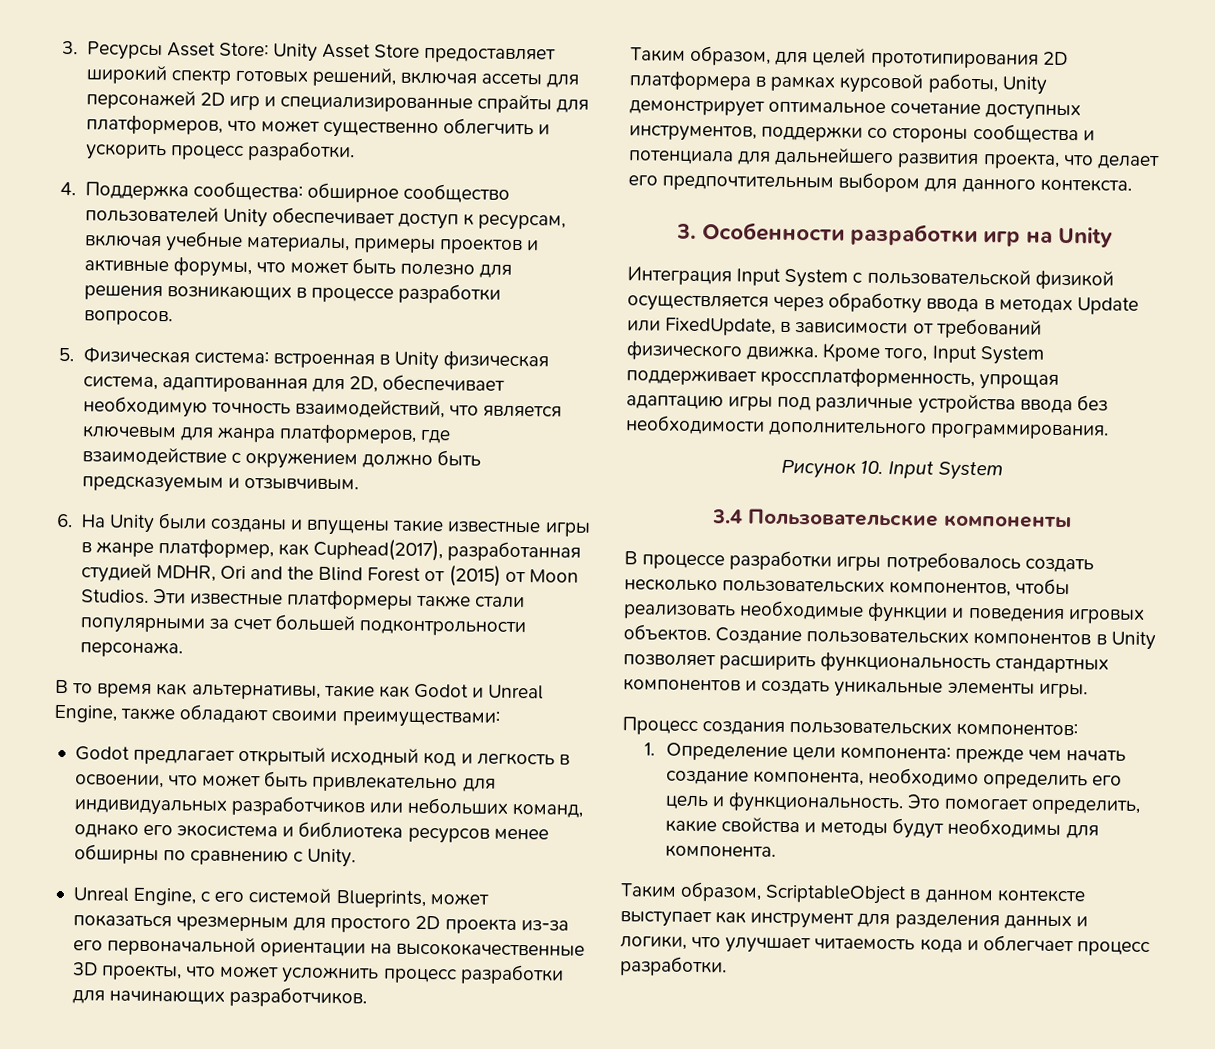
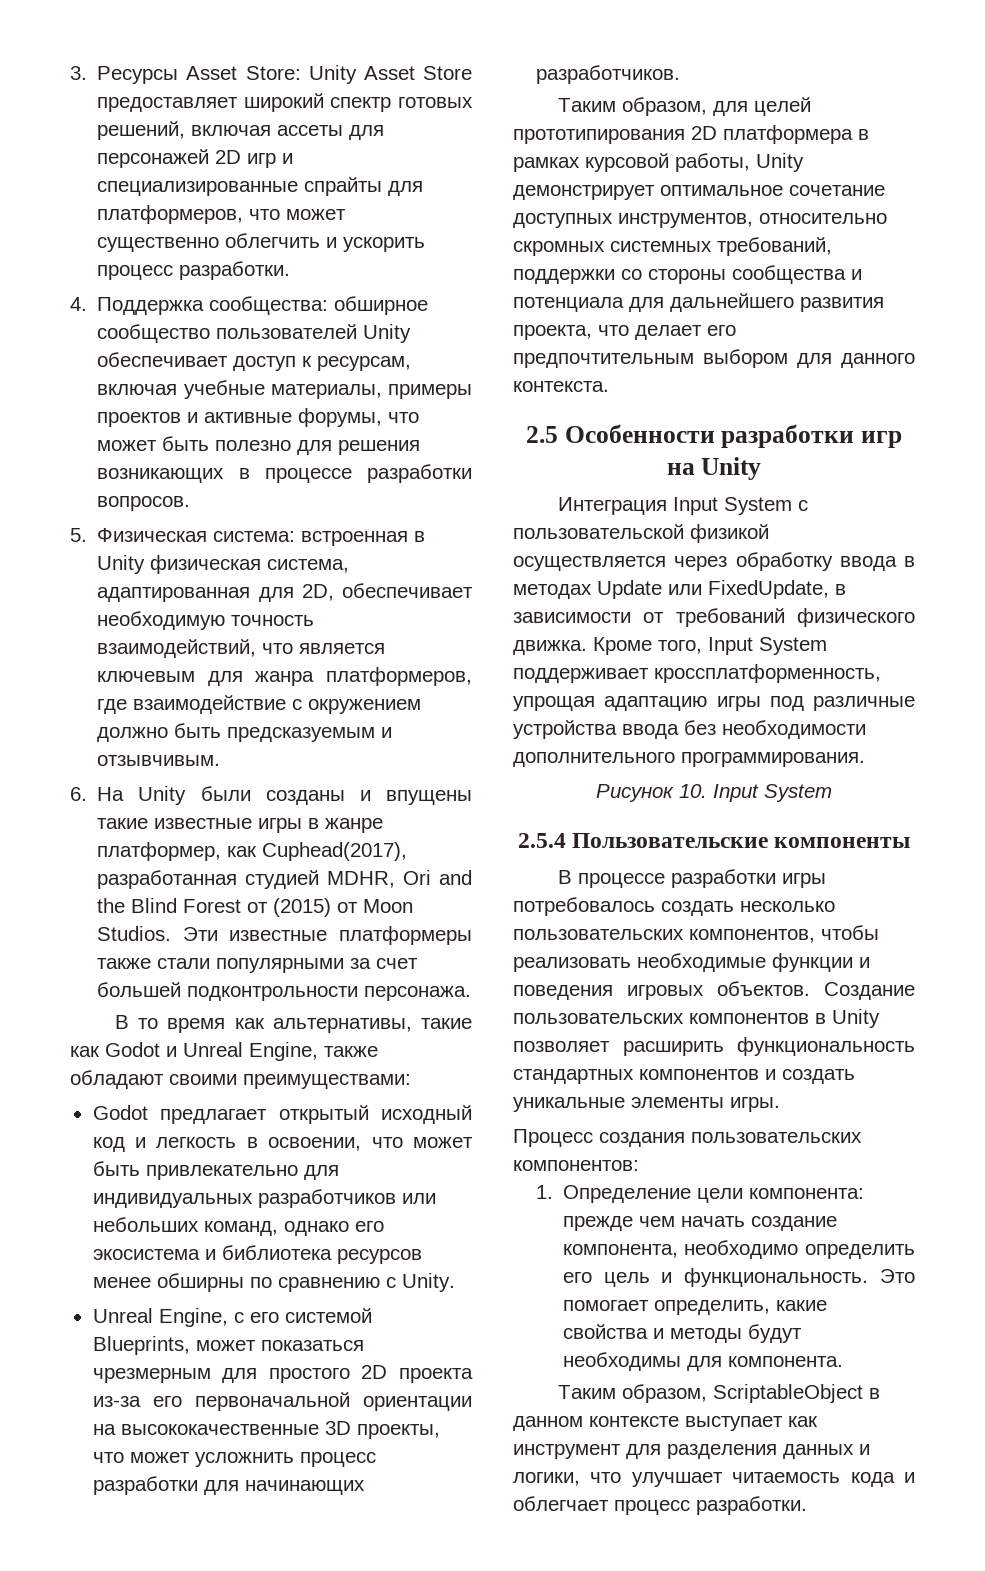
(757, 133) none -> [759,213,887,224] [513,237,832,256] относительно скромных системных требований,
[676,223,697,239] 3. -> [525,426,558,443] 2.5
[711,509,743,524] 3.4 -> [517,833,566,848] 2.5.4

